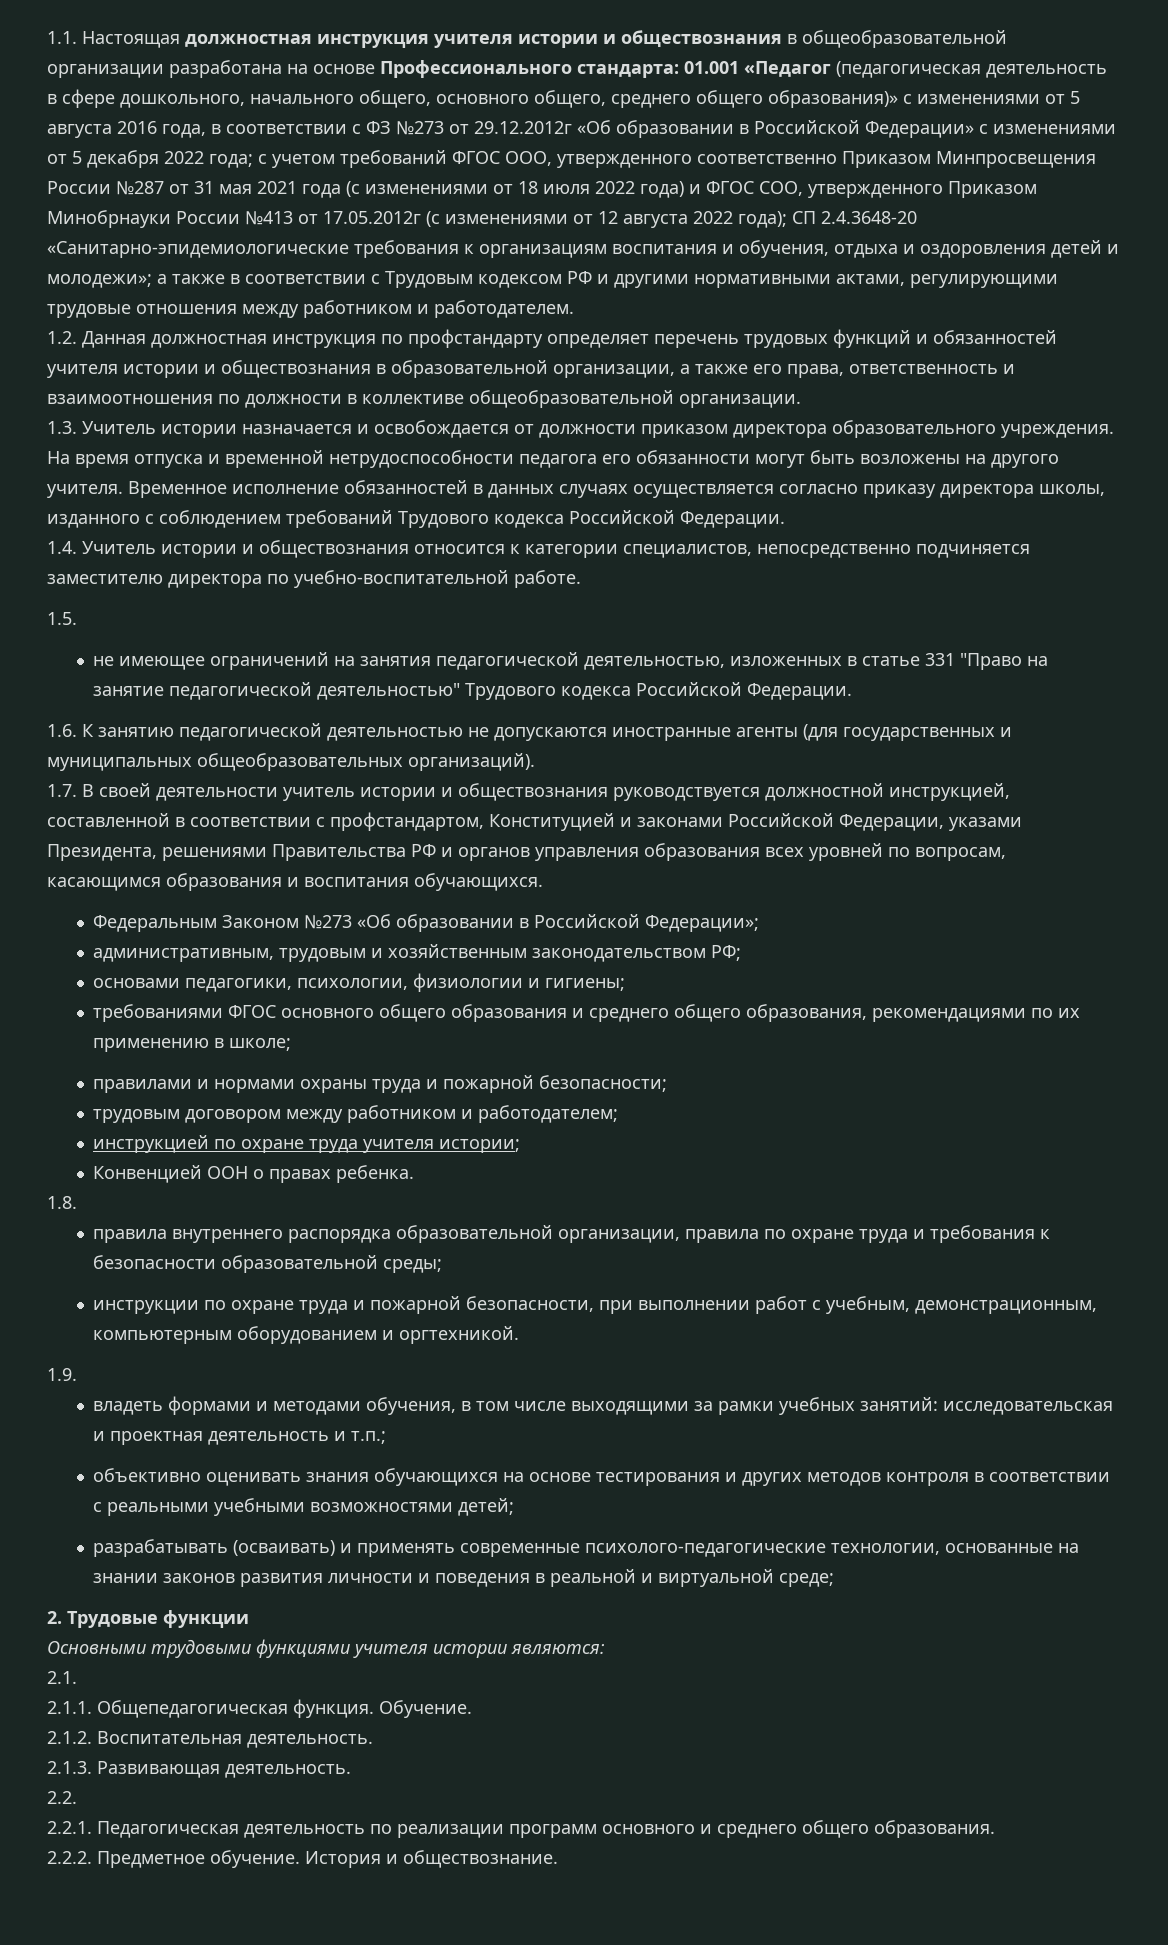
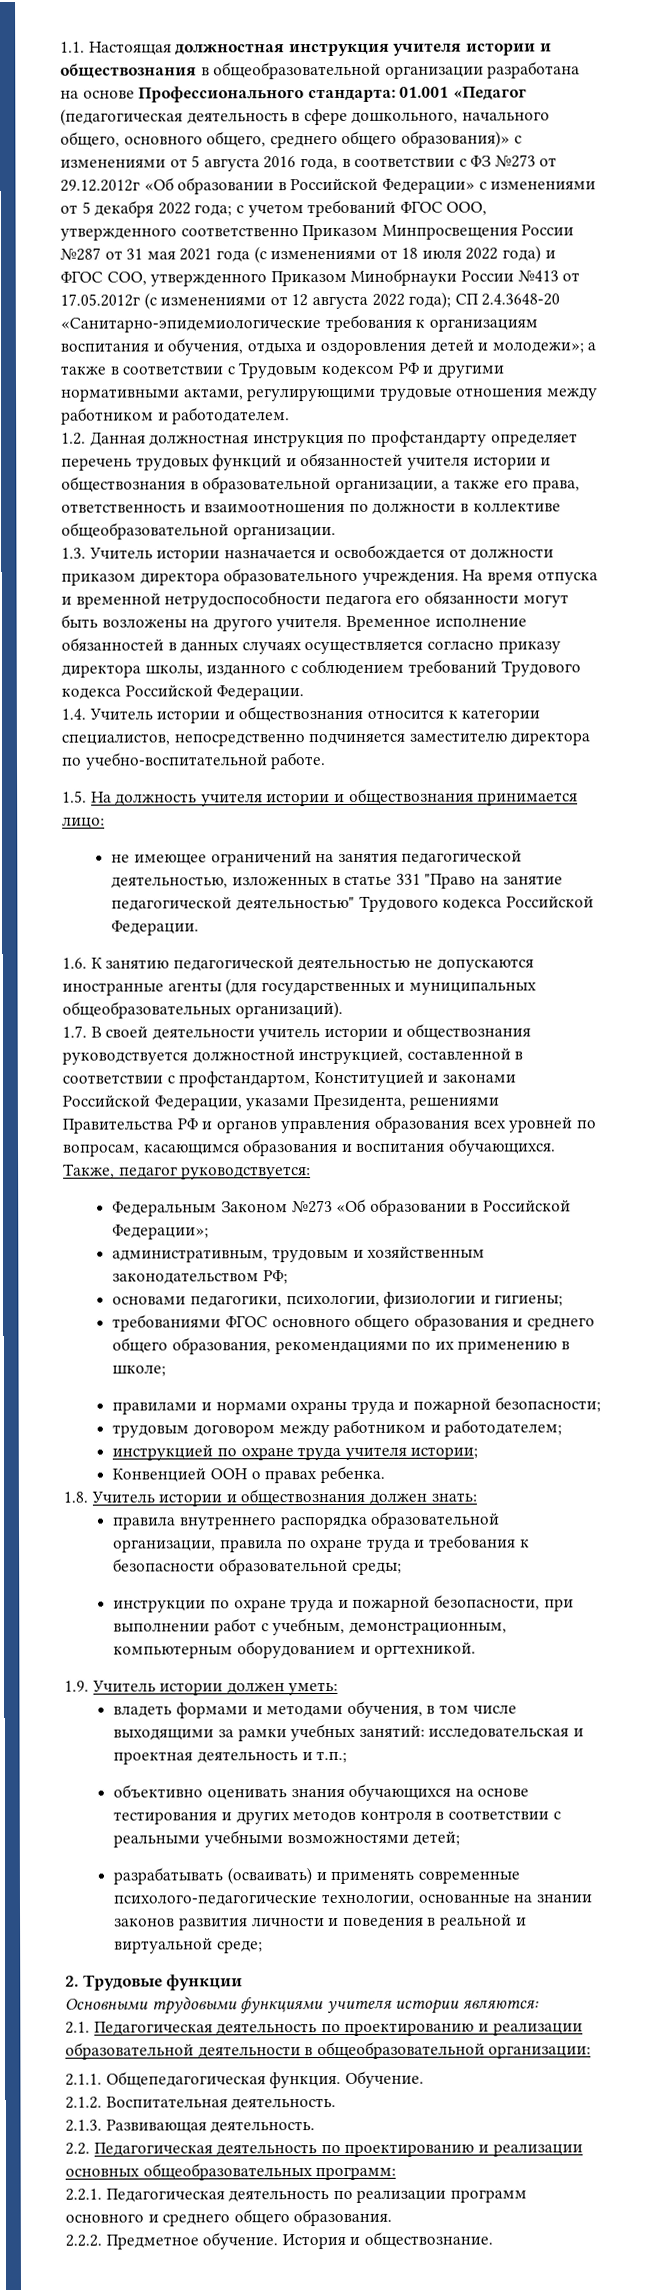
(77, 618) none -> [90,788,579,807] [62,816,105,829] На должность учителя истории и обществознания принимается лицо:
(543, 882) none -> [63,1163,312,1180] Также, педагог руководствуется:
(77, 1202) none -> [90,1488,477,1507] Учитель истории и обществознания должен знать:
(77, 1374) none -> [91,1680,339,1696] Учитель истории должен уметь:
(77, 1677) none -> [93,2021,583,2036] [65,2041,592,2060] Педагогическая деятельность по проектированию и реализации образовательной деятельности в общеобразовательной организации:
(77, 1797) none -> [93,2142,583,2157] [65,2163,397,2181] Педагогическая деятельность по проектированию и реализации основных общеобразовательных программ:

